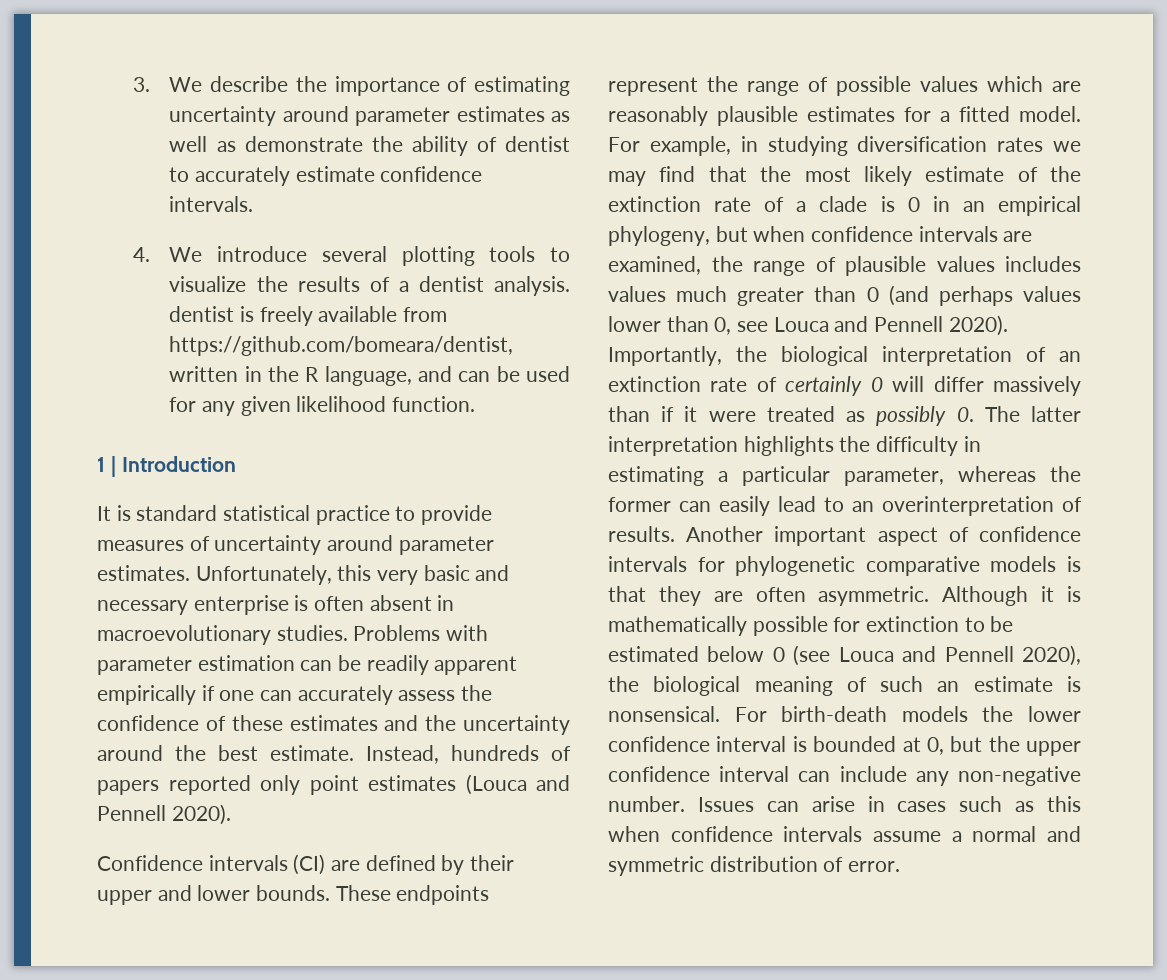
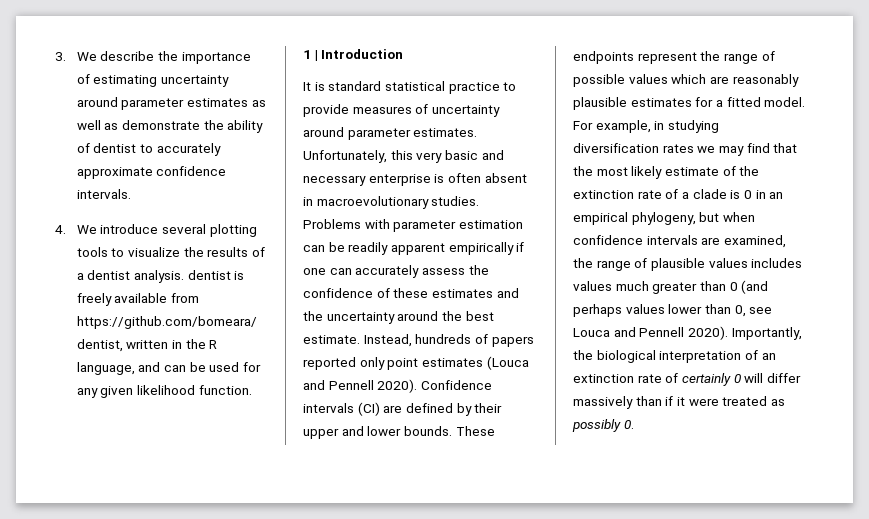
[295,166,375,182] estimate -> [76,167,153,179] approximate
(231, 814) // -> (418, 386) none
[984,406,1081,422] [608,436,981,456] [608,466,1081,486] [608,496,1082,516] [608,526,1081,546] [608,556,1081,576] [608,586,1081,606] [608,616,1014,636] [608,645,1081,666] [608,676,1081,696] [608,706,1081,722] [608,736,1081,756] [608,766,1081,786] [608,796,1081,812] [608,826,1081,842] [608,856,901,876] The latter interpretation highlights the difficulty in estimating a particular parameter, whereas the former can easily lead to an overinterpretation of results. Another important aspect of confidence intervals for phylogenetic comparative models is that they are often asymmetric. Although it is mathematically possible for extinction to be estimated below 0 (see Louca and Pennell 2020), the biological meaning of such an estimate is nonsensical. For birth-death models the lower confidence interval is bounded at 0, but the upper confidence interval can include any non-negative number. Issues can arise in cases such as this when confidence intervals assume a normal and symmetric distribution of error. -> (634, 424) none

